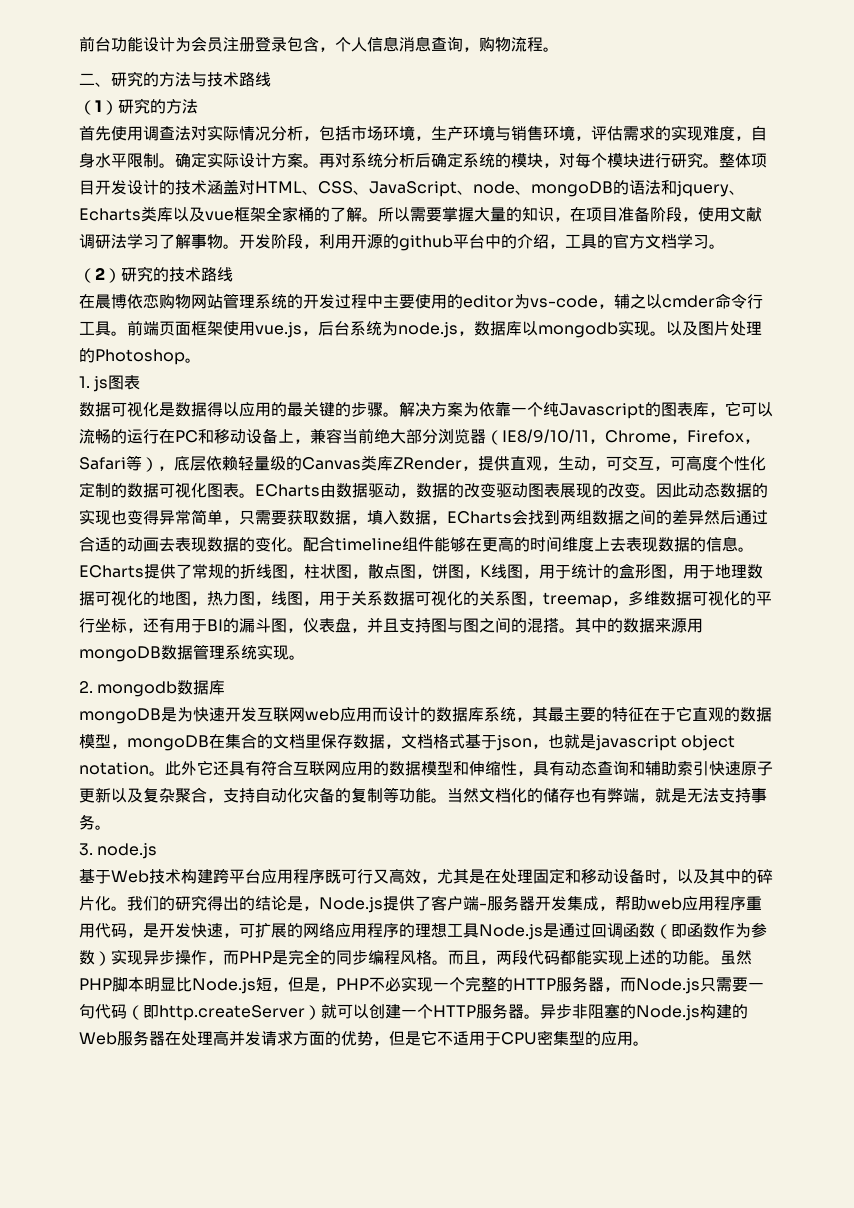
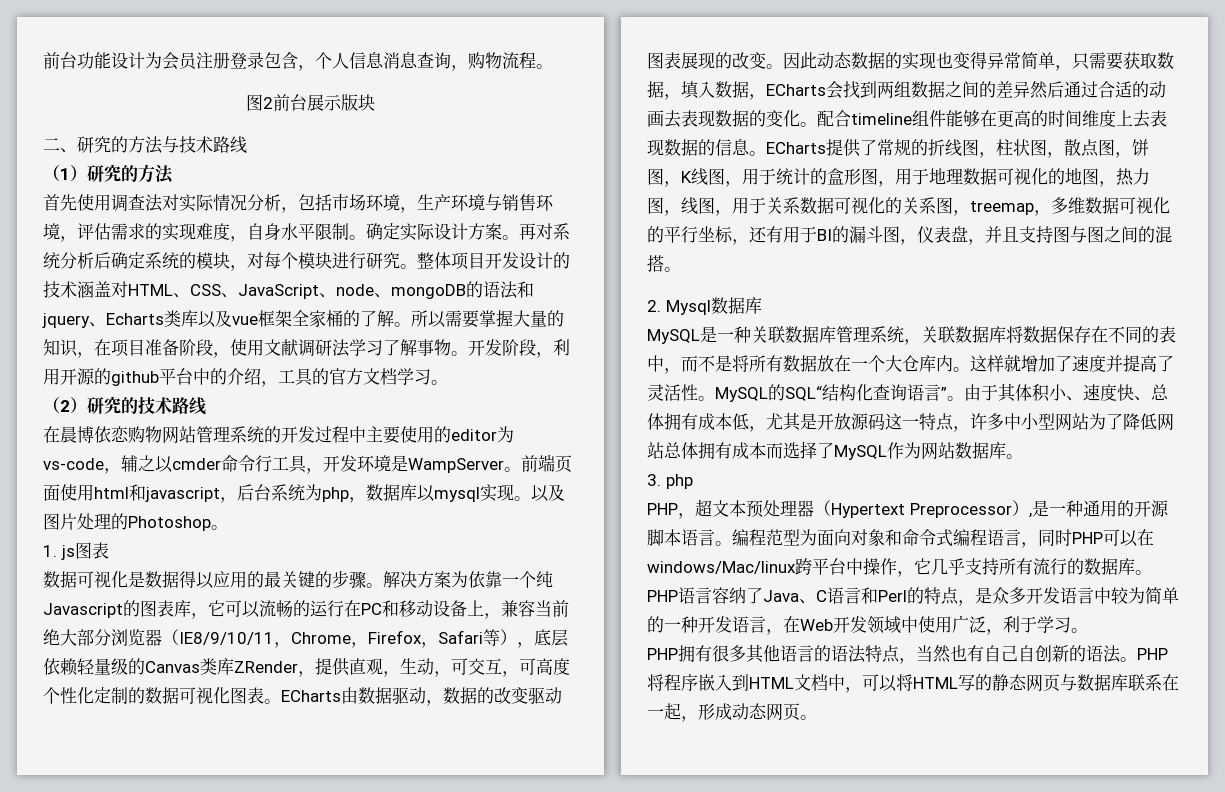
(559, 49) none -> [246,94,375,111] // 图2前台展示版块
[111,320,302,338] 。前端页面框架使用vue.js -> [306,454,572,474] [43,484,220,502] ，开发环境是WampServer。前端页面使用html和javascript
[398,322,458,338] node.js -> [322,487,349,502] php
[538,322,618,338] mongodb -> [434,487,480,502] mysql
[575,618,703,633] [79,644,305,662] [79,680,226,697] [79,706,772,724] [79,733,736,751] [79,760,773,776] [79,787,767,803] [79,814,111,830] [79,843,158,859] [79,868,773,884] [79,895,762,913] [79,923,767,940] [79,949,752,966] [79,976,764,994] [79,1003,748,1021] [79,1030,633,1046] 其中的数据来源用mongoDB数据管理系统实现。 // 2. mongodb数据库 // mongoDB是为快速开发互联网web应用而设计的数据库系统，其最主要的特征在于它直观的数据模型，mongoDB在集合的文档里保存数据，文档格式基于json，也就是javascript object notation。此外它还具有符合互联网应用的数据模型和伸缩性，具有动态查询和辅助索引快速原子更新以及复杂聚合，支持自动化灾备的复制等功能。当然文档化的储存也有弊端，就是无法支持事务。 // 3. node.js // 基于Web技术构建跨平台应用程序既可行又高效，尤其是在处理固定和移动设备时，以及其中的碎片化。我们的研究得出的结论是，Node.js提供了客户端-服务器开发集成，帮助web应用程序重用代码，是开发快速，可扩展的网络应用程序的理想工具Node.js是通过回调函数（即函数作为参数）实现异步操作，而PHP是完全的同步编程风格。而且，两段代码都能实现上述的功能。虽然PHP脚本明显比Node.js短，但是，PHP不必实现一个完整的HTTP服务器，而Node.js只需要一句代码（即http.createServer）就可以创建一个HTTP服务器。异步非阻塞的Node.js构建的Web服务器在处理高并发请求方面的优势，但是它不适用于CPU密集型的应用 -> [647,297,762,315] [647,326,1176,345] [647,354,1174,374] [647,383,1169,402] [647,412,1174,432] [647,441,1023,460] [647,474,693,489] [647,499,1169,519] [647,529,1154,548] [647,558,1152,577] [647,587,1179,606] [647,615,1088,635] [647,644,1168,664] [647,674,1179,693] [647,703,800,722] // 2. Mysql数据库 // MySQL是一种关联数据库管理系统，关联数据库将数据保存在不同的表中，而不是将所有数据放在一个大仓库内。这样就增加了速度并提高了灵活性。MySQL的SQL“结构化查询语言”。由于其体积小、速度快、总体拥有成本低，尤其是开放源码这一特点，许多中小型网站为了降低网站总体拥有成本而选择了MySQL作为网站数据库。 // 3. php // PHP，超文本预处理器（Hypertext Preprocessor）,是一种通用的开源脚本语言。编程范型为面向对象和命令式编程语言，同时PHP可以在windows/Mac/linux跨平台中操作，它几乎支持所有流行的数据库。PHP语言容纳了Java、C语言和Perl的特点，是众多开发语言中较为简单的一种开发语言，在Web开发领域中使用广泛，利于学习。 // PHP拥有很多其他语言的语法特点，当然也有自己自创新的语法。PHP将程序嵌入到HTML文档中，可以将HTML写的静态网页与数据库联系在一起，形成动态网页

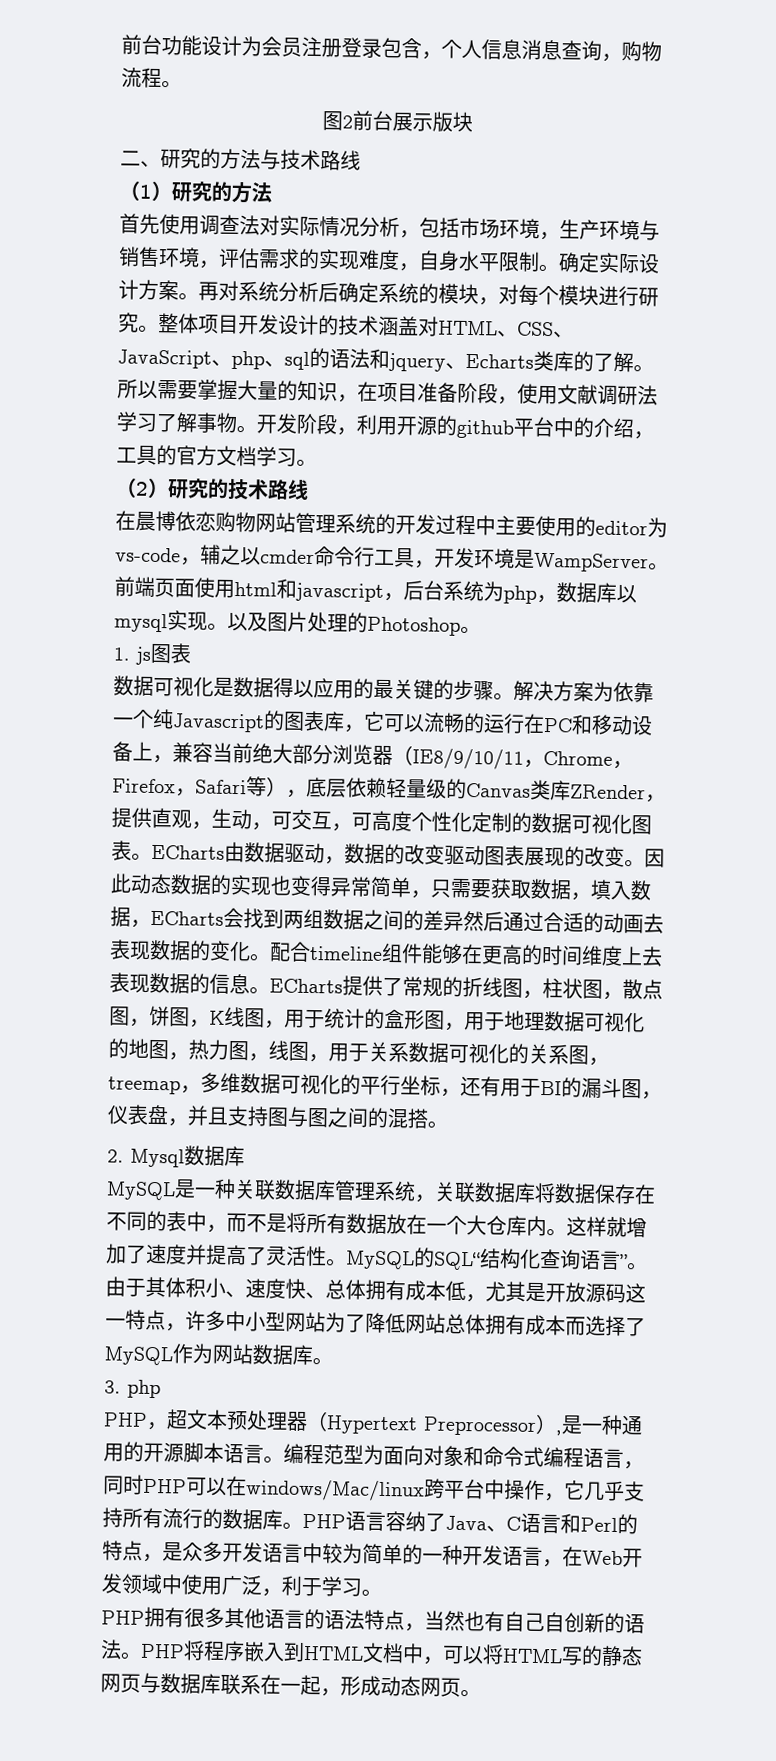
[336,284,466,299] node、mongoDB -> [231,350,310,370] php、sql
[198,310,343,328] 以及vue框架全家桶 -> (574, 361) none

